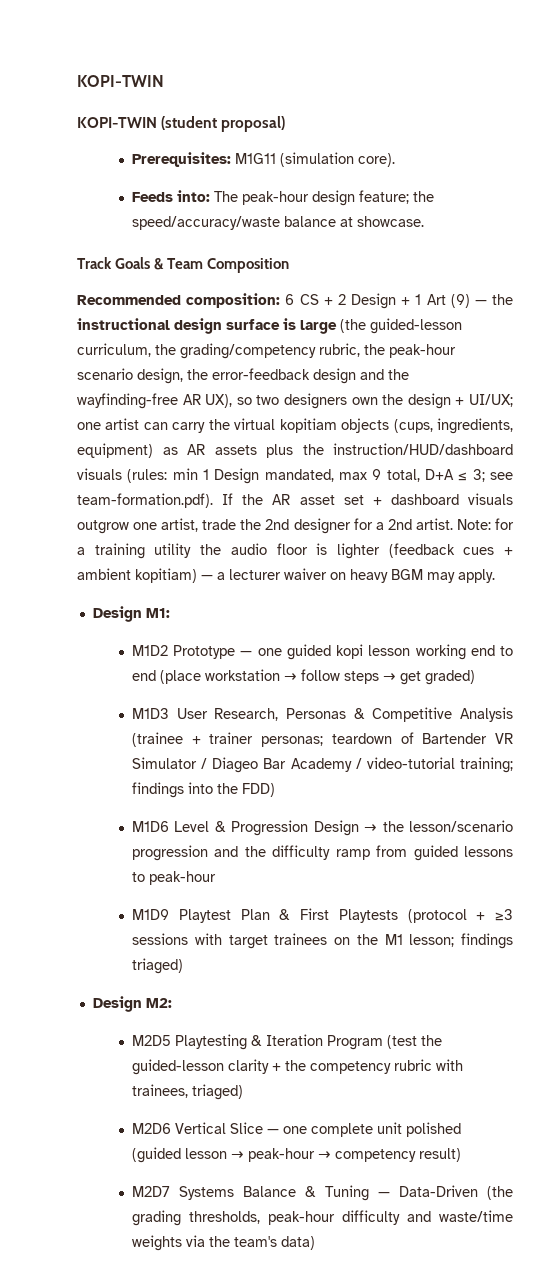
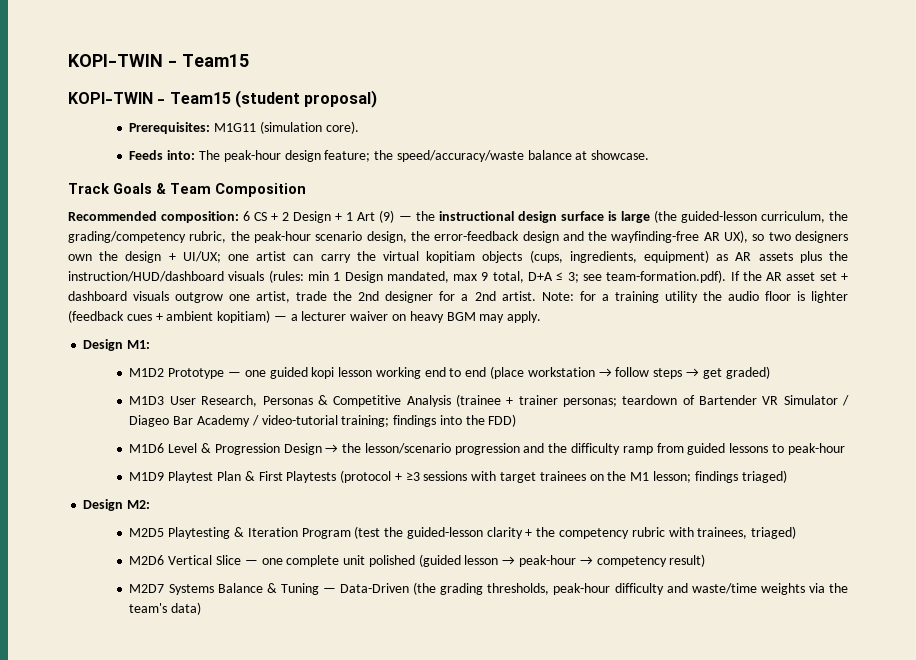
[77,75,164,87] [77,117,157,128] KOPI-TWIN // KOPI-TWIN -> [68,54,249,67] [68,92,231,104] KOPI-TWIN - Team15 // KOPI-TWIN - Team15

